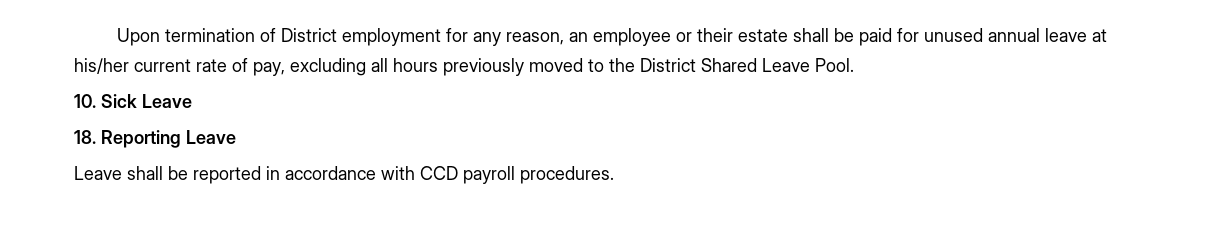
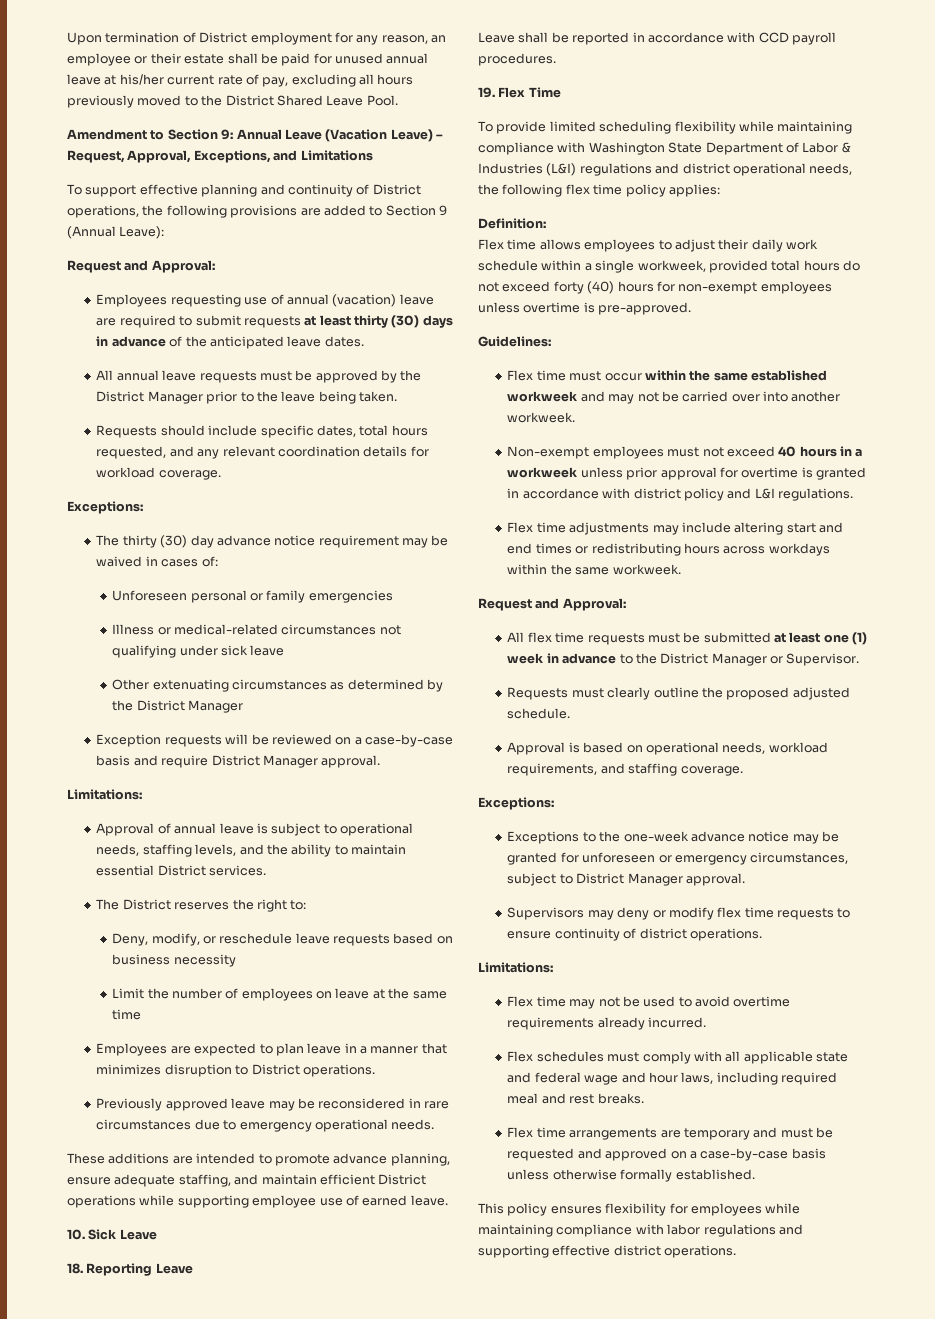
(854, 65) none -> [67,129,443,142] [67,150,373,163] [67,184,421,197] [67,205,447,218] [67,226,165,239] [67,260,215,273] [96,294,434,307] [96,315,453,328] [96,336,364,349] [96,370,422,383] [96,391,398,404] [96,425,428,438] [96,446,429,459] [96,467,221,480] [67,501,143,514] [96,535,449,548] [96,556,218,567] [112,590,393,603] [112,624,401,635] [112,645,285,658] [112,679,444,692] [112,700,243,713] [96,734,454,747] [96,755,381,768] [67,789,142,800] [96,823,414,836] [96,844,407,857] [96,865,267,876] [96,899,307,912] [112,933,453,946] [112,954,236,967] [112,988,447,1001] [112,1009,142,1020] [96,1043,447,1056] [96,1064,375,1077] [96,1098,450,1111] [96,1119,435,1132] [67,1153,450,1166] [67,1174,427,1187] [67,1195,448,1208] // Amendment to Section 9: Annual Leave (Vacation Leave) – Request, Approval, Exceptions, and Limitations // To support effective planning and continuity of District operations, the following provisions are added to Section 9 (Annual Leave): // Request and Approval: // Employees requesting use of annual (vacation) leave are required to submit requests at least thirty (30) days in advance of the anticipated leave dates. // All annual leave requests must be approved by the District Manager prior to the leave being taken. // Requests should include specific dates, total hours requested, and any relevant coordination details for workload coverage. // Exceptions: // The thirty (30) day advance notice requirement may be waived in cases of: // Unforeseen personal or family emergencies // Illness or medical-related circumstances not qualifying under sick leave // Other extenuating circumstances as determined by the District Manager // Exception requests will be reviewed on a case-by-case basis and require District Manager approval. // Limitations: // Approval of annual leave is subject to operational needs, staffing levels, and the ability to maintain essential District services. // The District reserves the right to: // Deny, modify, or reschedule leave requests based on business necessity // Limit the number of employees on leave at the same time // Employees are expected to plan leave in a manner that minimizes disruption to District operations. // Previously approved leave may be reconsidered in rare circumstances due to emergency operational needs. // These additions are intended to promote advance planning, ensure adequate staffing, and maintain efficient District operations while supporting employee use of earned leave.
(614, 175) none -> [478,87,561,98] [478,121,853,134] [478,142,851,155] [478,163,853,176] [478,184,720,197] [478,218,546,229] [478,239,818,252] [478,260,860,273] [478,281,832,294] [478,302,692,315] [478,336,551,347] [507,370,828,381] [507,391,841,404] [507,412,576,423] [507,446,863,459] [507,467,867,480] [507,488,854,501] [507,522,844,535] [507,543,830,556] [507,564,681,575] [478,598,626,611] [507,632,868,645] [507,653,860,666] [507,687,850,700] [507,708,571,719] [507,742,828,755] [507,763,743,776] [478,797,554,810] [507,831,840,844] [507,852,849,865] [507,873,745,886] [507,907,851,920] [507,928,762,941] [478,962,553,973] [507,996,791,1009] [507,1017,707,1030] [507,1051,849,1064] [507,1072,838,1085] [507,1093,644,1104] [507,1127,834,1140] [507,1148,826,1161] [507,1169,755,1182] [478,1203,801,1216] [478,1224,803,1237] [478,1245,737,1258] // 19. Flex Time // To provide limited scheduling flexibility while maintaining compliance with Washington State Department of Labor & Industries (L&I) regulations and district operational needs, the following flex time policy applies: // Definition: // Flex time allows employees to adjust their daily work schedule within a single workweek, provided total hours do not exceed forty (40) hours for non-exempt employees unless overtime is pre-approved. // Guidelines: // Flex time must occur within the same established workweek and may not be carried over into another workweek. // Non-exempt employees must not exceed 40 hours in a workweek unless prior approval for overtime is granted in accordance with district policy and L&I regulations. // Flex time adjustments may include altering start and end times or redistributing hours across workdays within the same workweek. // Request and Approval: // All flex time requests must be submitted at least one (1) week in advance to the District Manager or Supervisor. // Requests must clearly outline the proposed adjusted schedule. // Approval is based on operational needs, workload requirements, and staffing coverage. // Exceptions: // Exceptions to the one-week advance notice may be granted for unforeseen or emergency circumstances, subject to District Manager approval. // Supervisors may deny or modify flex time requests to ensure continuity of district operations. // Limitations: // Flex time may not be used to avoid overtime requirements already incurred. // Flex schedules must comply with all applicable state and federal wage and hour laws, including required meal and rest breaks. // Flex time arrangements are temporary and must be requested and approved on a case-by-case basis unless otherwise formally established. // This policy ensures flexibility for employees while maintaining compliance with labor regulations and supporting effective district operations.

